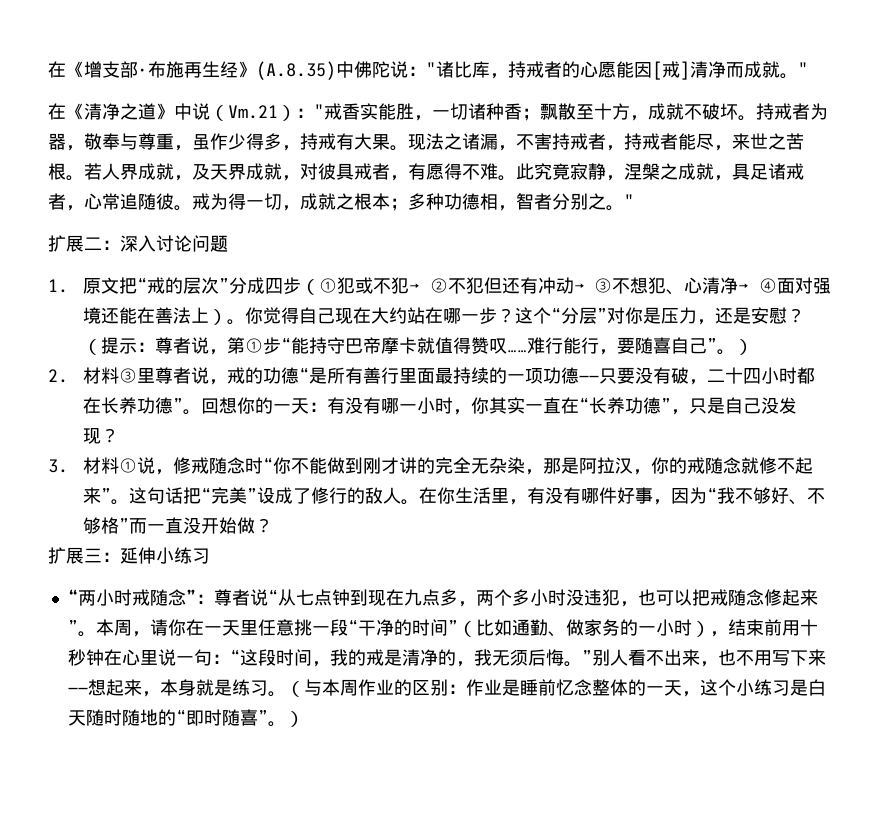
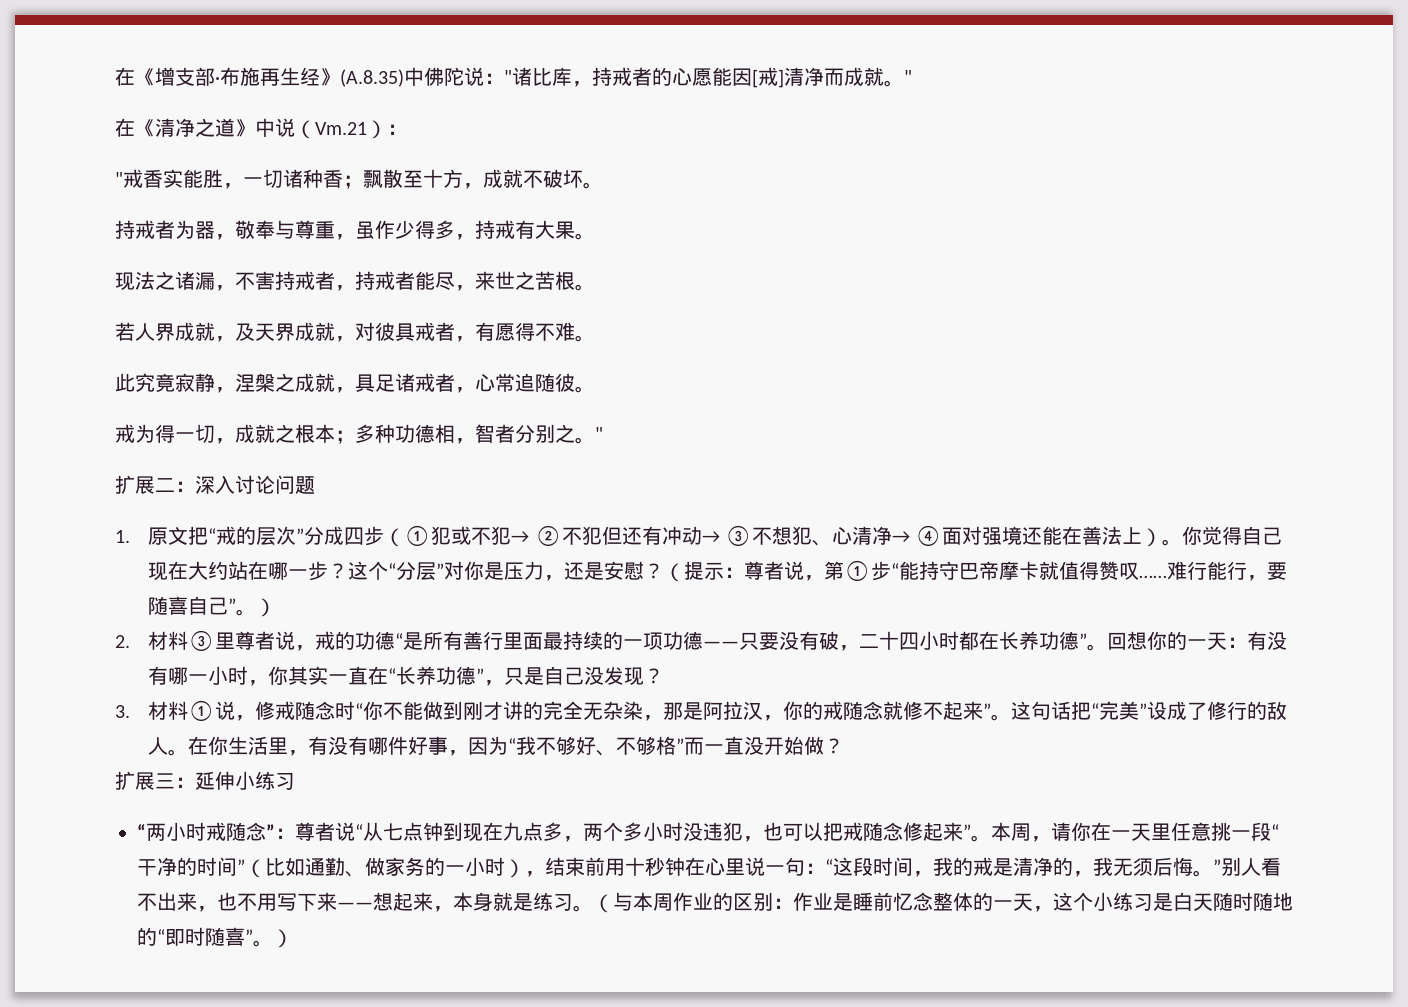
(314, 113) none -> (407, 129) //
(756, 118) none -> (603, 185) //
(408, 148) none -> (595, 236) //
(84, 178) none -> (595, 287) //
(516, 178) none -> (595, 338) //
(192, 208) none -> (595, 389) //

